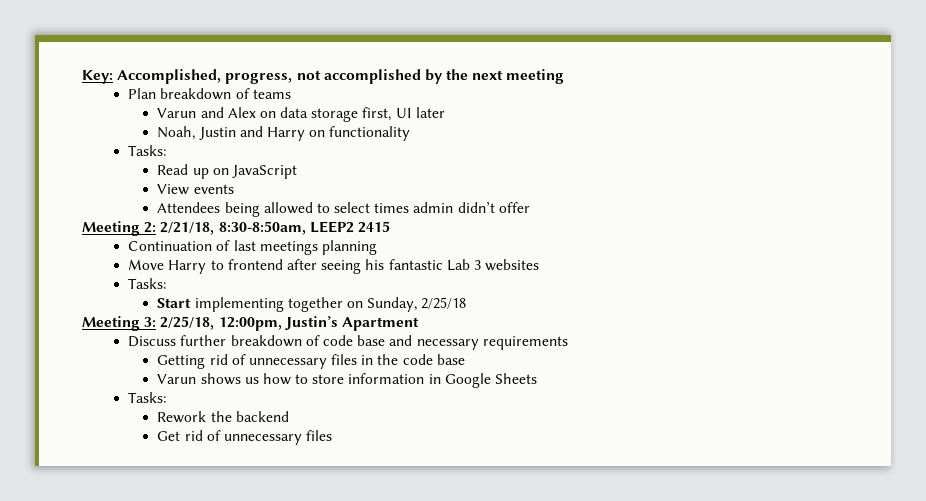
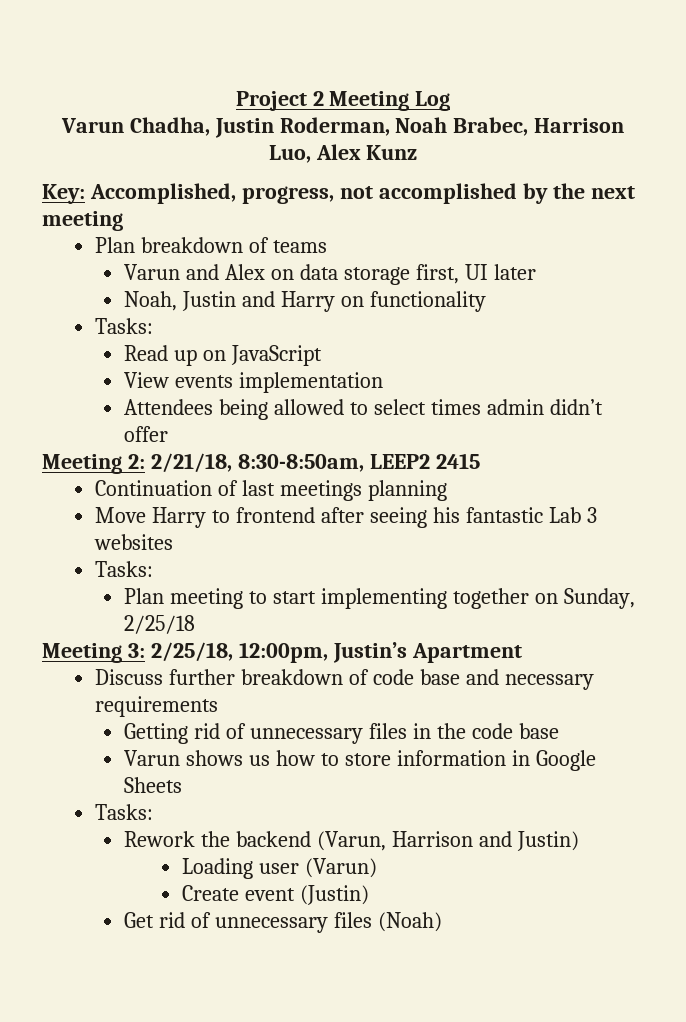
(82, 77) none -> [235,91,451,111] [60,117,625,138] [268,144,418,163] Project 2 Meeting Log // Varun Chadha, Justin Roderman, Noah Brabec, Harrison Luo, Alex Kunz //
(234, 189) none -> [239,372,384,393] implementation
[157,298,192,308] Start -> [124,588,317,609] Plan meeting to start
(289, 416) none -> [317,831,579,851] [182,858,378,879] [182,885,370,905] (Varun, Harrison and Justin) // Loading user (Varun) // Create event (Justin)
(333, 435) none -> [377,912,442,932] (Noah)

